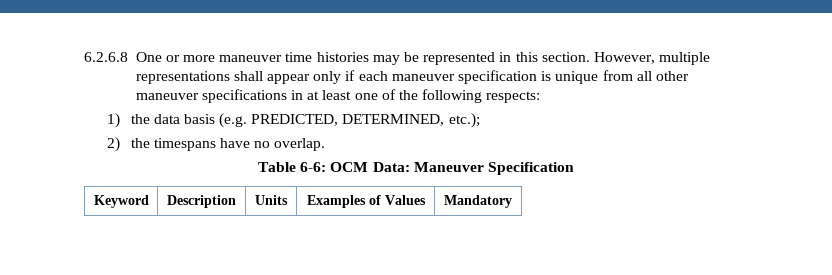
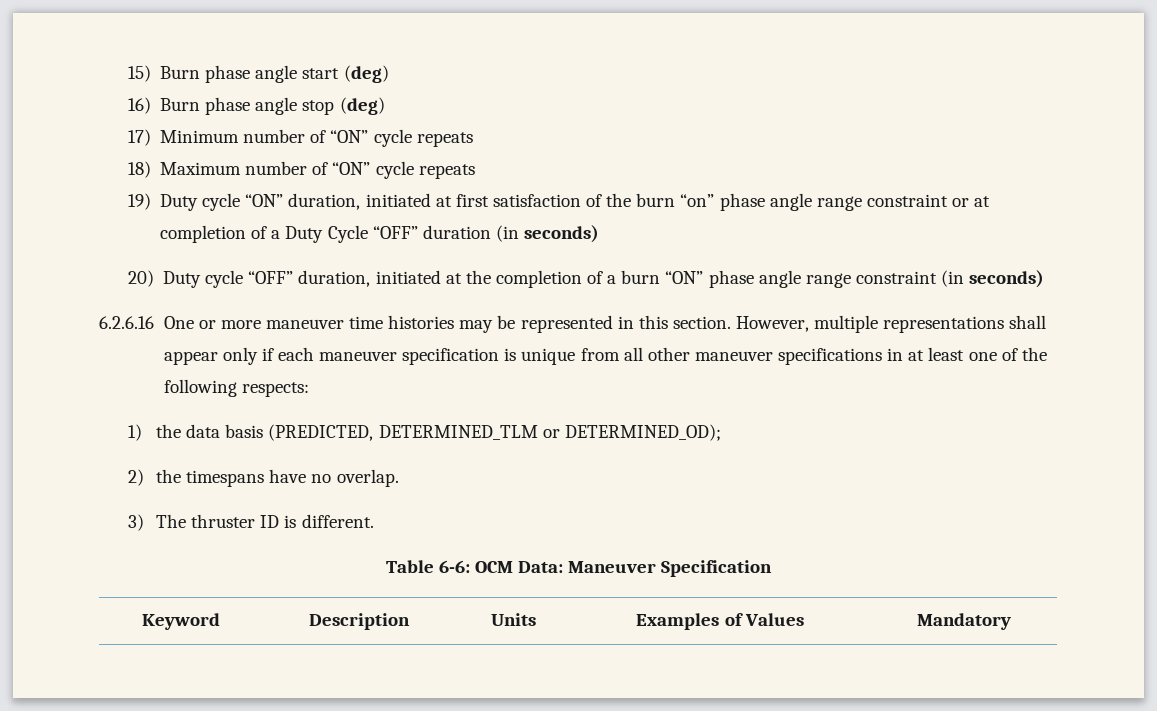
[84,52,128,62] 6.2.6.8 -> [127,65,389,83] [127,97,385,115] [127,129,473,147] [127,161,475,179] [127,193,991,211] [159,225,600,243] [127,270,1045,288] [99,316,154,329] 15) Burn phase angle start (deg) // 16) Burn phase angle stop (deg) // 17) Minimum number of “ON” cycle repeats // 18) Maximum number of “ON” cycle repeats // 19) Duty cycle “ON” duration, initiated at first satisfaction of the burn “on” phase angle range constraint or at completion of a Duty Cycle “OFF” duration (in seconds) // 20) Duty cycle “OFF” duration, initiated at the completion of a burn “ON” phase angle range constraint (in seconds) // 6.2.6.16
[219,113,480,128] (e.g. PREDICTED, DETERMINED, etc.); -> [268,424,721,441] (PREDICTED, DETERMINED_TLM or DETERMINED_OD);
(326, 144) none -> [127,514,374,531] // 3) The thruster ID is different.

